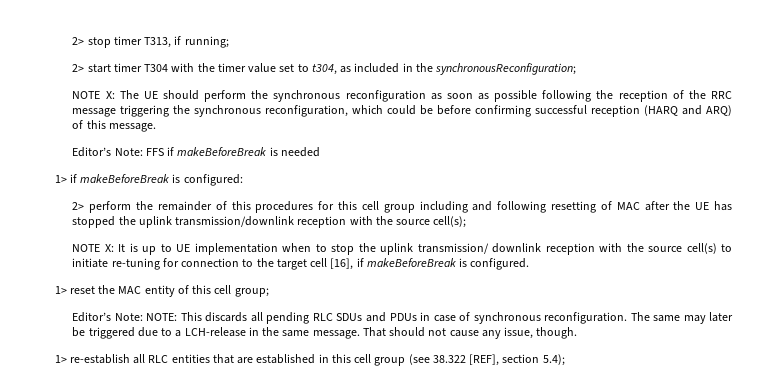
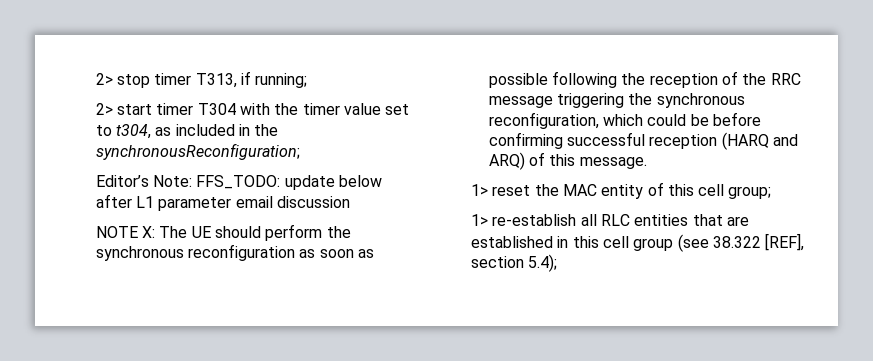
(577, 69) none -> [95,175,383,190] [95,194,351,211] // Editor’s Note: FFS_TODO: update below after L1 parameter email discussion
[72,147,320,157] [54,174,243,186] [72,201,732,213] [72,216,467,228] [72,243,732,255] [72,258,530,270] // Editor’s Note: FFS if makeBeforeBreak is needed // 1> if makeBeforeBreak is configured: // 2> perform the remainder of this procedures for this cell group including and following resetting of MAC after the UE has stopped the uplink transmission/downlink reception with the source cell(s); // NOTE X: It is up to UE implementation when to stop the uplink transmission/ downlink reception with the source cell(s) to initiate re-tuning for connection to the target cell [16], if makeBeforeBreak is configured. -> (647, 163) none
[72,312,733,324] [72,327,578,339] // Editor’s Note: NOTE: This discards all pending RLC SDUs and PDUs in case of synchronous reconfiguration. The same may later be triggered due to a LCH-release in the same message. That should not cause any issue, though. -> (772, 192) none

